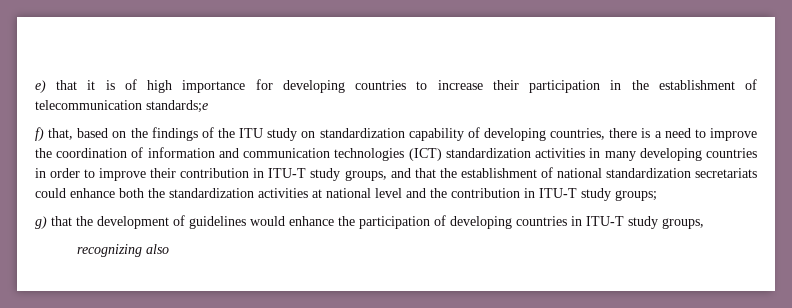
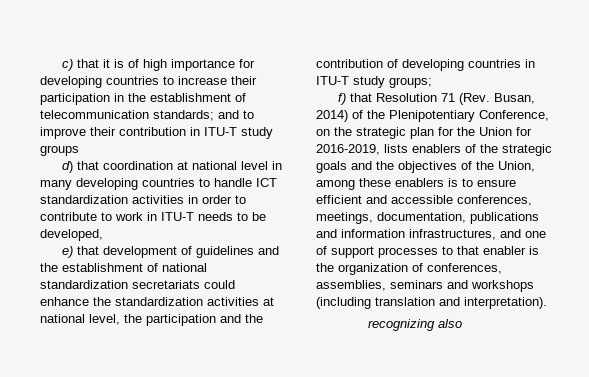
[35,80,46,93] e) -> [61,59,73,71] c)
[146,100,208,113] [35,127,757,141] [35,147,758,161] [35,168,81,178] standards;e // f) that, based on the findings of the ITU study on standardization capability of developing countries, there is a need to improve the coordination of information and communication technologies (ICT) standardization activities in many developing countries in order -> [153,110,239,121] standards; and
[344,168,436,181] groups, and that -> [40,145,79,156] [61,161,282,173] [40,178,277,190] [40,195,246,204] [40,212,266,221] [40,229,103,241] [61,246,279,258] groups // d) that coordination at national level in many developing countries to handle ICT standardization activities in order to contribute to work in ITU-T needs to be developed, // e) that development of guidelines and
[119,188,144,198] both -> (89, 301) none
[375,188,657,201] [35,215,430,229] level and the contribution in ITU-T study groups; // g) that the development of guidelines would enhance the participation -> [89,314,263,326] [316,59,383,68] level, the participation and the contribution
[662,218,704,229] groups, -> [389,77,432,88] [337,93,535,105] [316,110,549,122] [316,127,532,139] [316,144,552,156] [316,161,535,173] [316,178,516,190] [316,195,532,206] [316,212,539,224] [316,229,546,240] [316,246,539,258] [316,263,502,275] [316,280,534,292] [316,297,547,309] groups; // f) that Resolution 71 (Rev. Busan, 2014) of the Plenipotentiary Conference, on the strategic plan for the Union for 2016-2019, lists enablers of the strategic goals and the objectives of the Union, among these enablers is to ensure efficient and accessible conferences, meetings, documentation, publications and information infrastructures, and one of support processes to that enabler is the organization of conferences, assemblies, seminars and workshops (including translation and interpretation).

